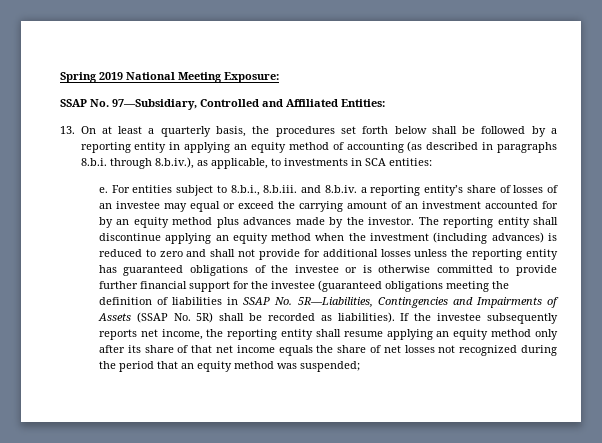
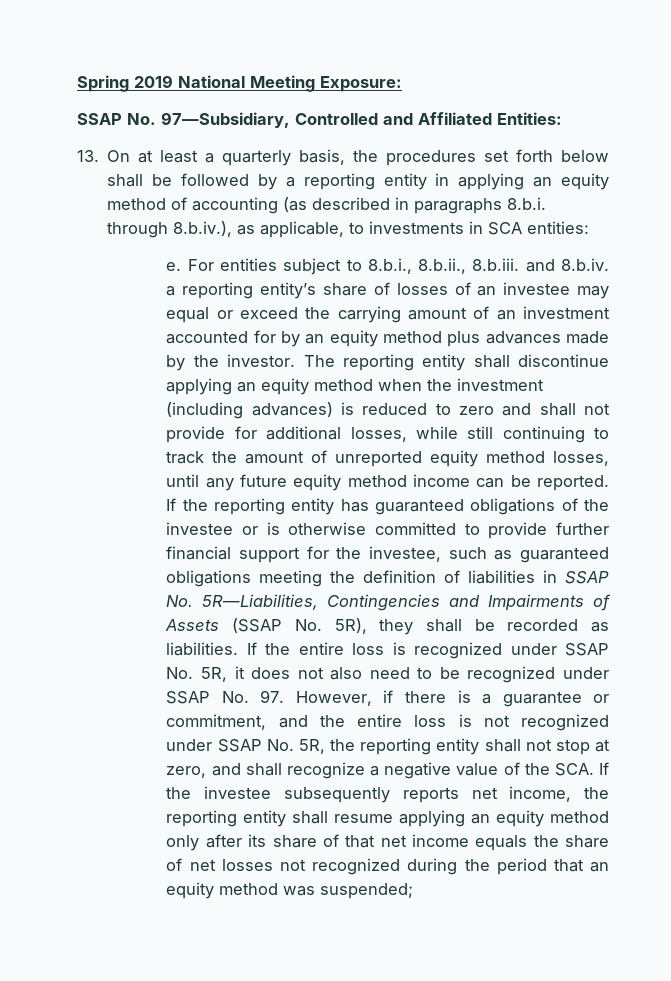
(260, 190) none -> [418,258,467,274] 8.b.ii.,
[380,249,448,257] losses unless -> [350,426,609,443] [166,450,609,467] [166,474,609,491] [166,498,177,511] losses, while still continuing to track the amount of unreported equity method losses, until any future equity method income can be reported. If
[270,280,382,292] investee (guaranteed -> [369,546,609,563] investee, such as guaranteed
[196,312,214,323] 5R) -> [334,618,414,635] 5R), they
[337,312,395,323] liabilities). -> [166,642,609,659] [166,666,609,683] [166,690,609,707] [166,714,609,731] [166,738,610,755] [166,762,594,779] liabilities. If the entire loss is recognized under SSAP No. 5R, it does not also need to be recognized under SSAP No. 97. However, if there is a guarantee or commitment, and the entire loss is not recognized under SSAP No. 5R, the reporting entity shall not stop at zero, and shall recognize a negative value of the SCA.

